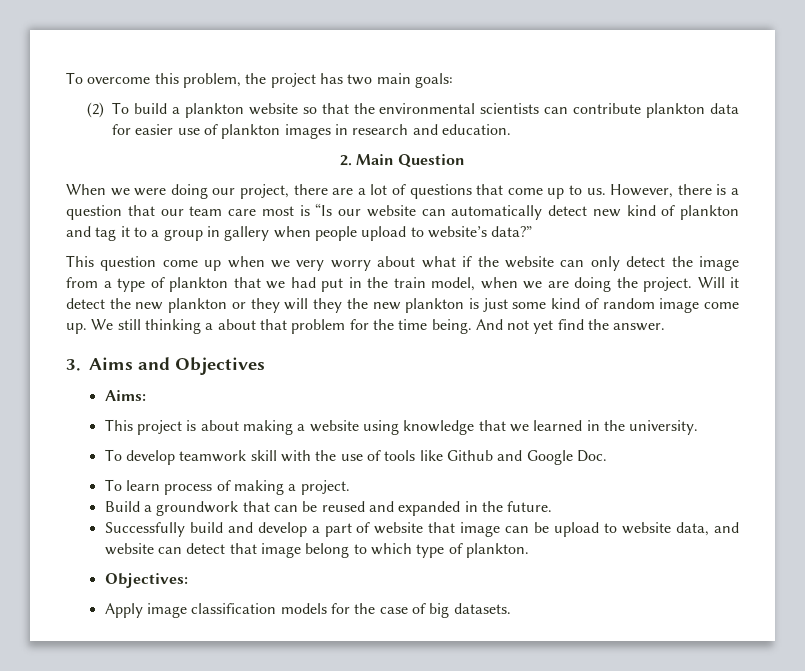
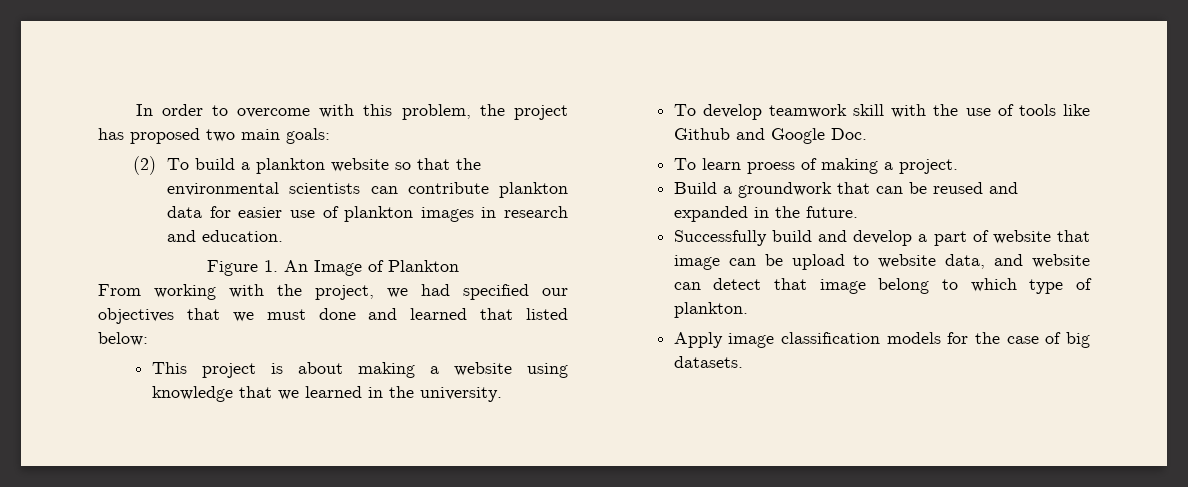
[66,72,151,84] To overcome -> [135,104,355,118] In order to overcome with
(343, 78) none -> [130,128,200,144] proposed
[339,154,466,168] [66,184,740,199] [66,203,739,220] [66,226,533,241] [66,255,739,271] [66,277,739,292] [66,298,739,313] [66,319,666,334] [66,357,265,375] [104,390,146,401] 2. Main Question // When we were doing our project, there are a lot of questions that come up to us. However, there is a question that our team care most is “Is our website can automatically detect new kind of plankton and tag it to a group in gallery when people upload to website’s data?” // This question come up when we very worry about what if the website can only detect the image from a type of plankton that we had put in the train model, when we are doing the project. Will it detect the new plankton or they will they the new plankton is just some kind of random image come up. We still thinking a about that problem for the time being. And not yet find the answer. // 3. Aims and Objectives // Aims: -> [207,260,459,276] [98,284,568,300] [98,308,568,324] [98,332,148,346] Figure 1. An Image of Plankton // From working with the project, we had specified our objectives that we must done and learned that listed below:
[164,484,213,495] process -> [746,162,795,174] proess
[104,573,188,588] // Objectives: -> (748, 310) none

